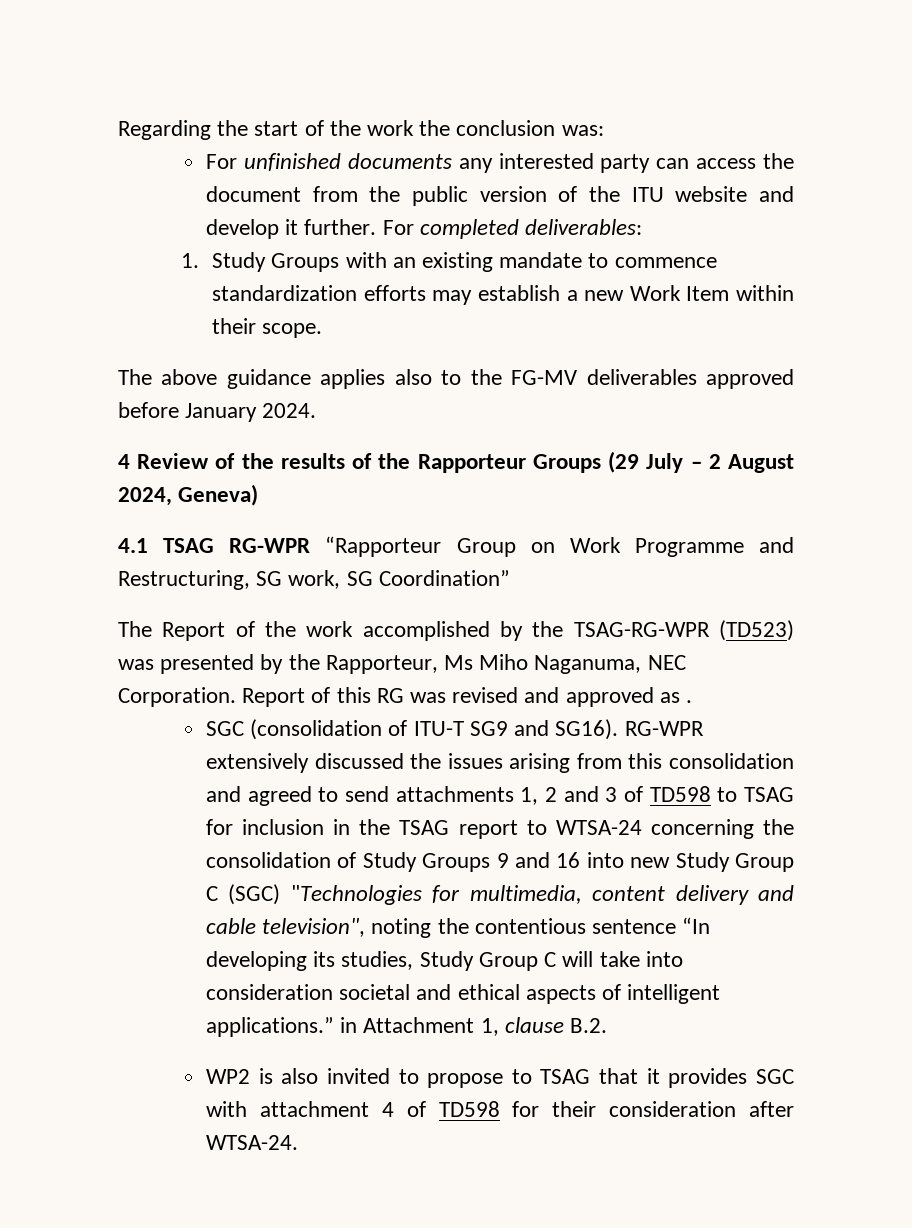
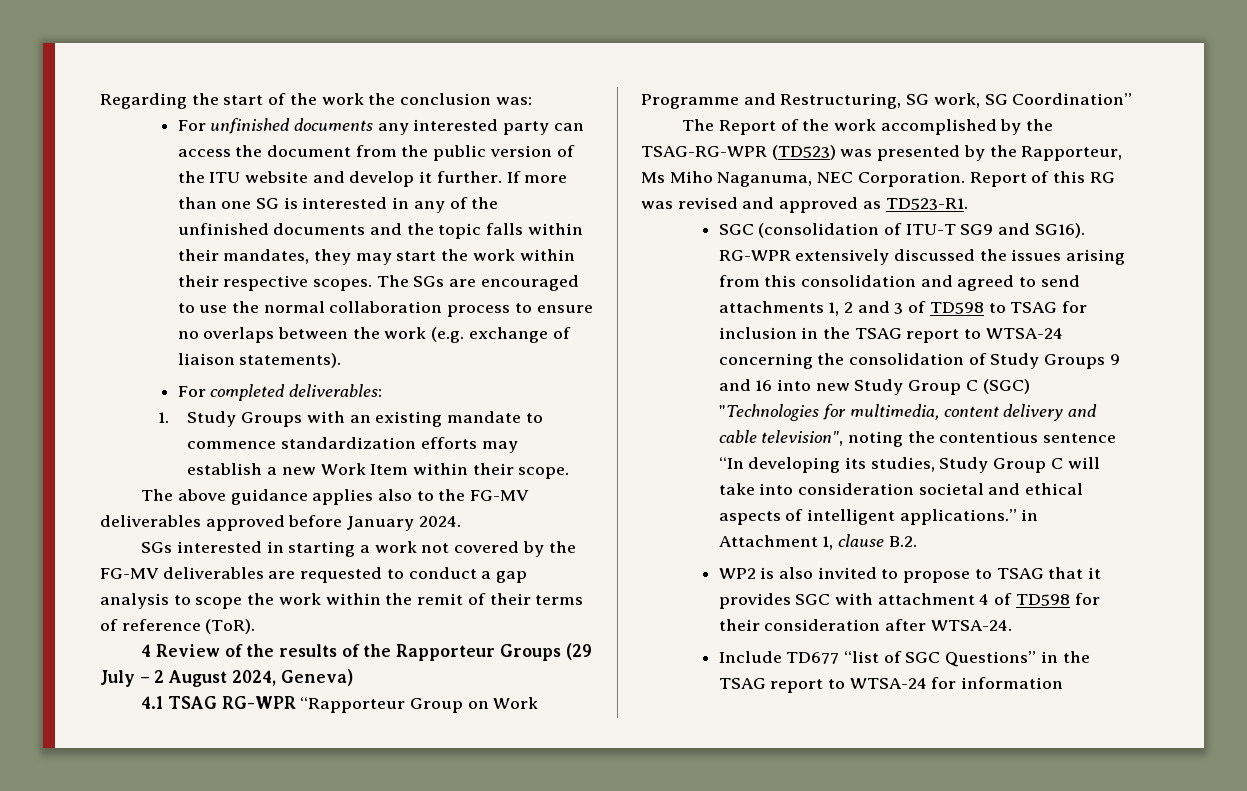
(377, 227) none -> [506,171,568,183] [177,197,499,213] [177,223,583,239] [177,249,575,265] [177,275,579,291] [177,301,593,317] [177,327,571,343] [177,353,342,368] If more than one SG is interested in any of the unfinished documents and the topic falls within their mandates, they may start the work within their respective scopes. The SGs are encouraged to use the normal collaboration process to ensure no overlaps between the work (e.g. exchange of liaison statements). //
(317, 410) none -> [141,541,576,557] [100,567,528,583] [100,593,584,609] [100,619,256,634] // SGs interested in starting a work not covered by the FG-MV deliverables are requested to conduct a gap analysis to scope the work within the remit of their terms of reference (ToR).
[686,700,693,703] . -> [885,198,968,210] TD523-R1.
(299, 1142) none -> [718,651,1090,667] [718,677,1064,693] // Include TD677 “list of SGC Questions” in the TSAG report to WTSA-24 for information

